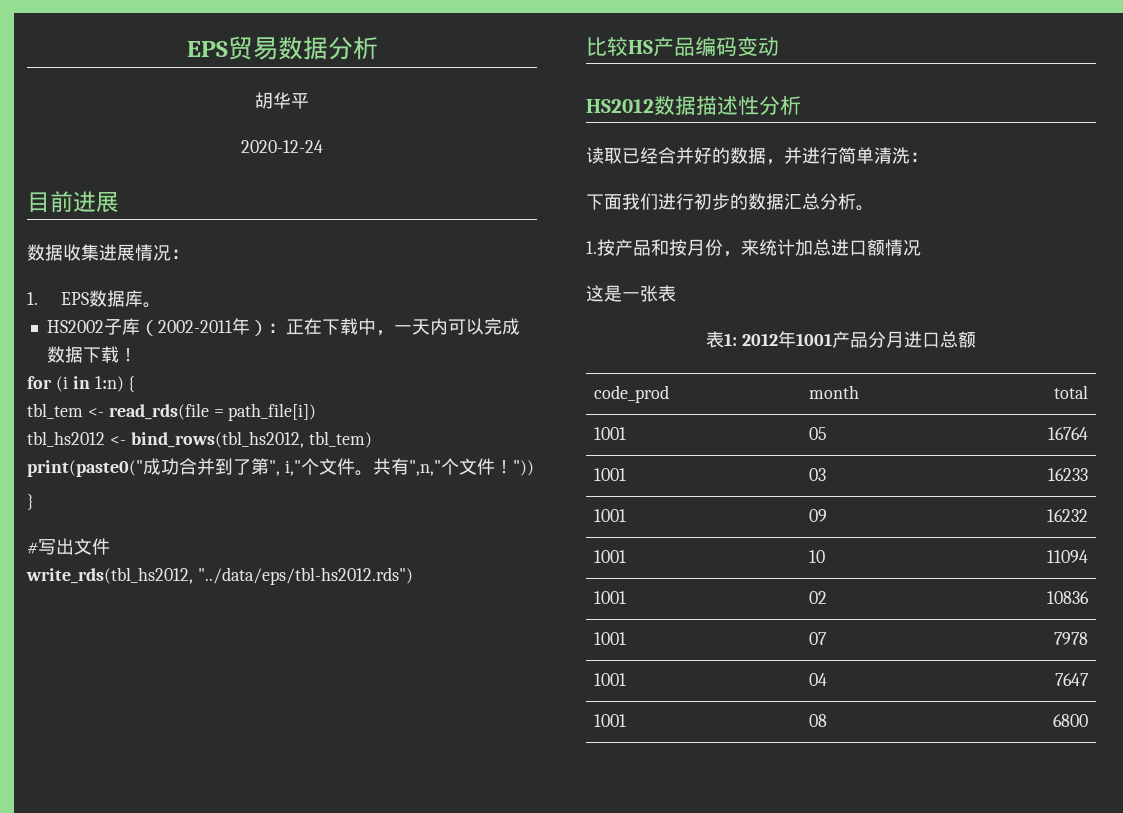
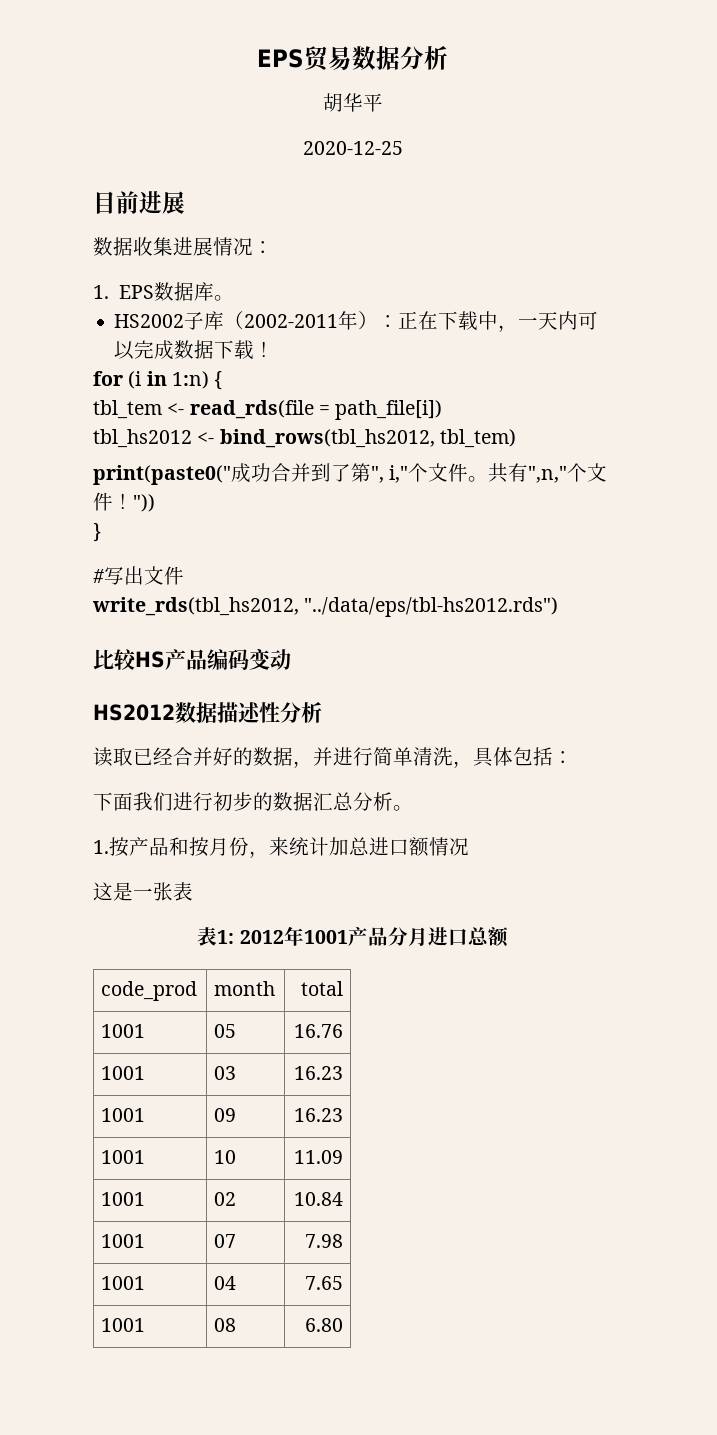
[241,140,323,153] 2020-12-24 -> [302,141,403,155] 2020-12-25
(910, 155) none -> [453,747,553,768] ，具体包括
[1047,427,1088,440] 16764 -> [293,1024,343,1038] 16.76
[1047,468,1088,481] 16233 -> [293,1066,343,1080] 16.23
[1046,509,1088,522] 16232 -> [293,1108,343,1122] 16.23
[1046,550,1088,563] 11094 -> [293,1150,343,1164] 11.09
[1046,591,1089,604] 10836 -> [293,1192,343,1206] 10.84
[1053,632,1088,645] 7978 -> [304,1234,343,1248] 7.98
[1054,673,1089,686] 7647 -> [304,1276,343,1290] 7.65
[1052,714,1088,727] 6800 -> [304,1318,343,1332] 6.80

